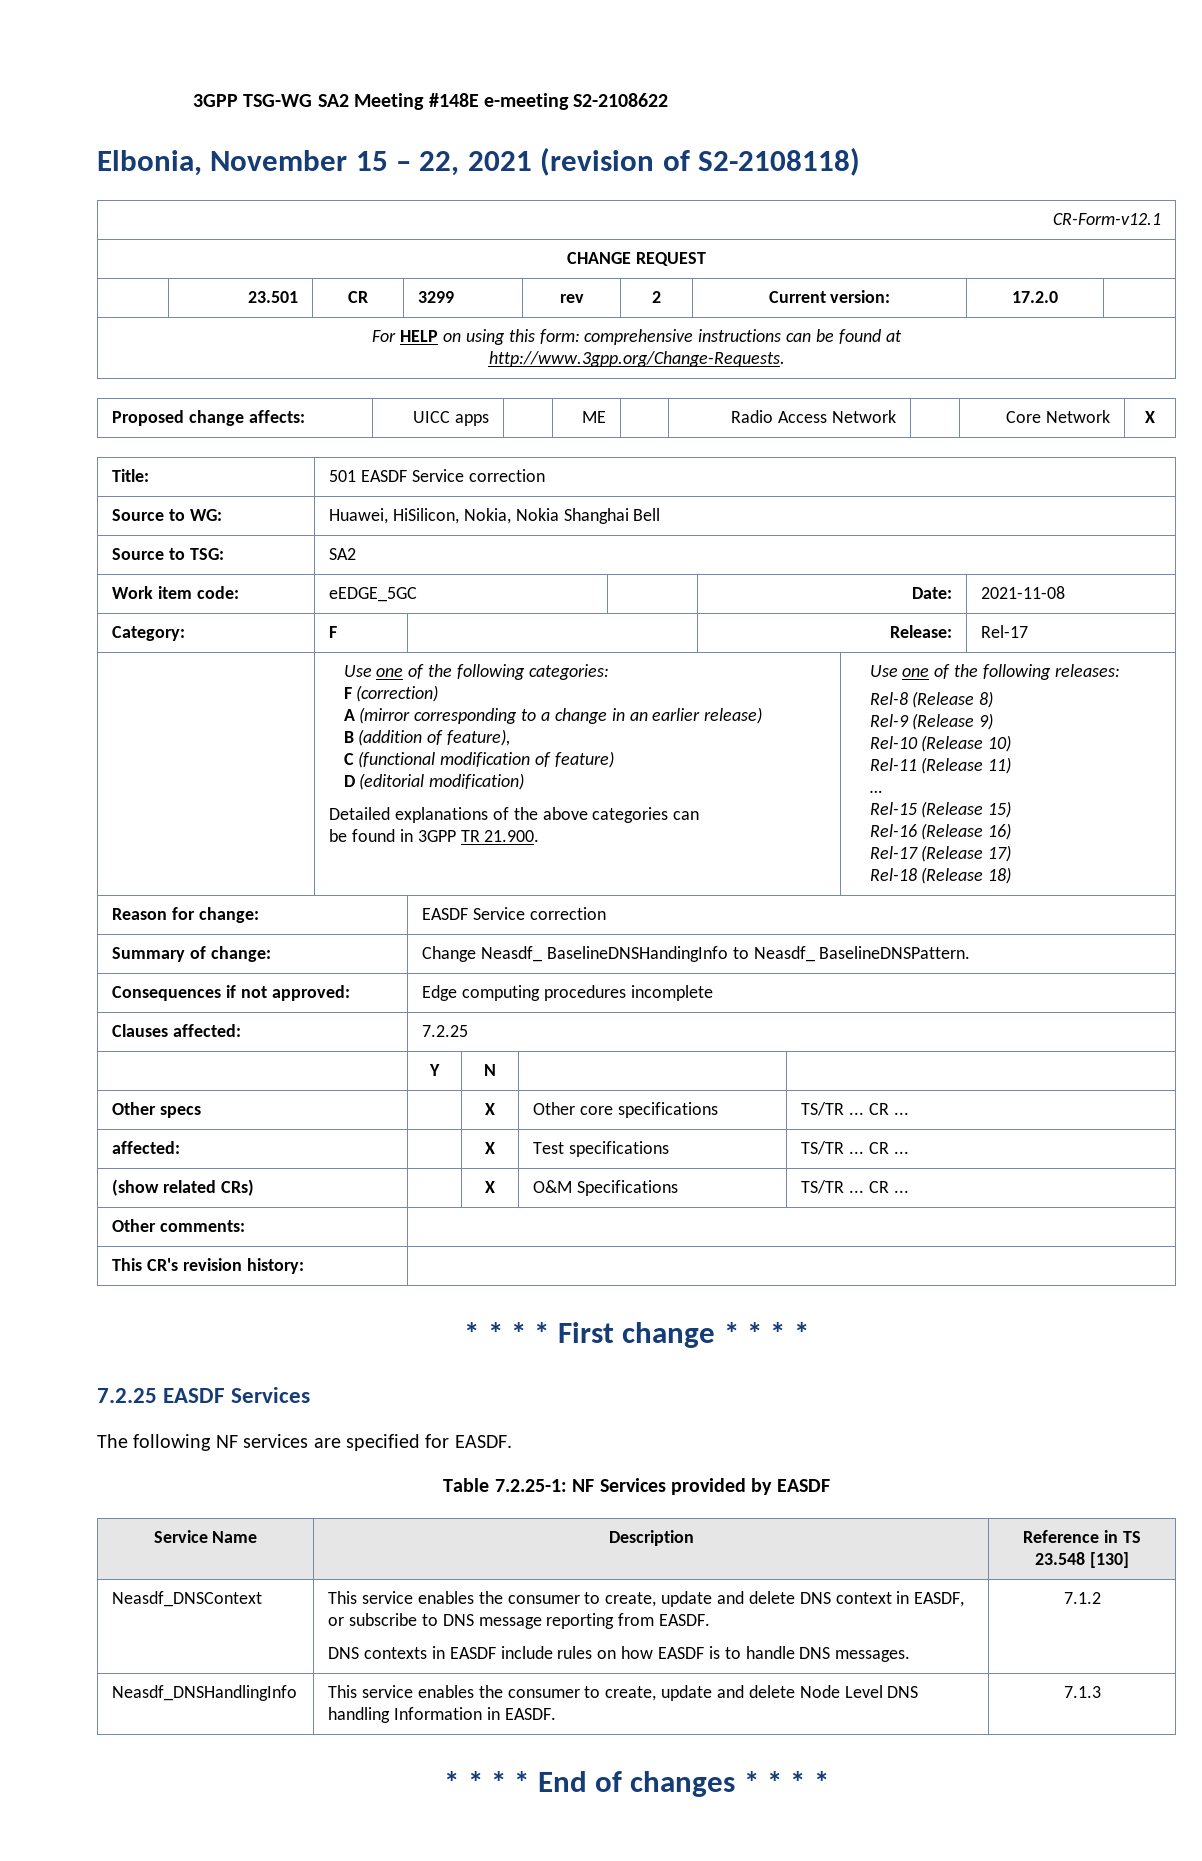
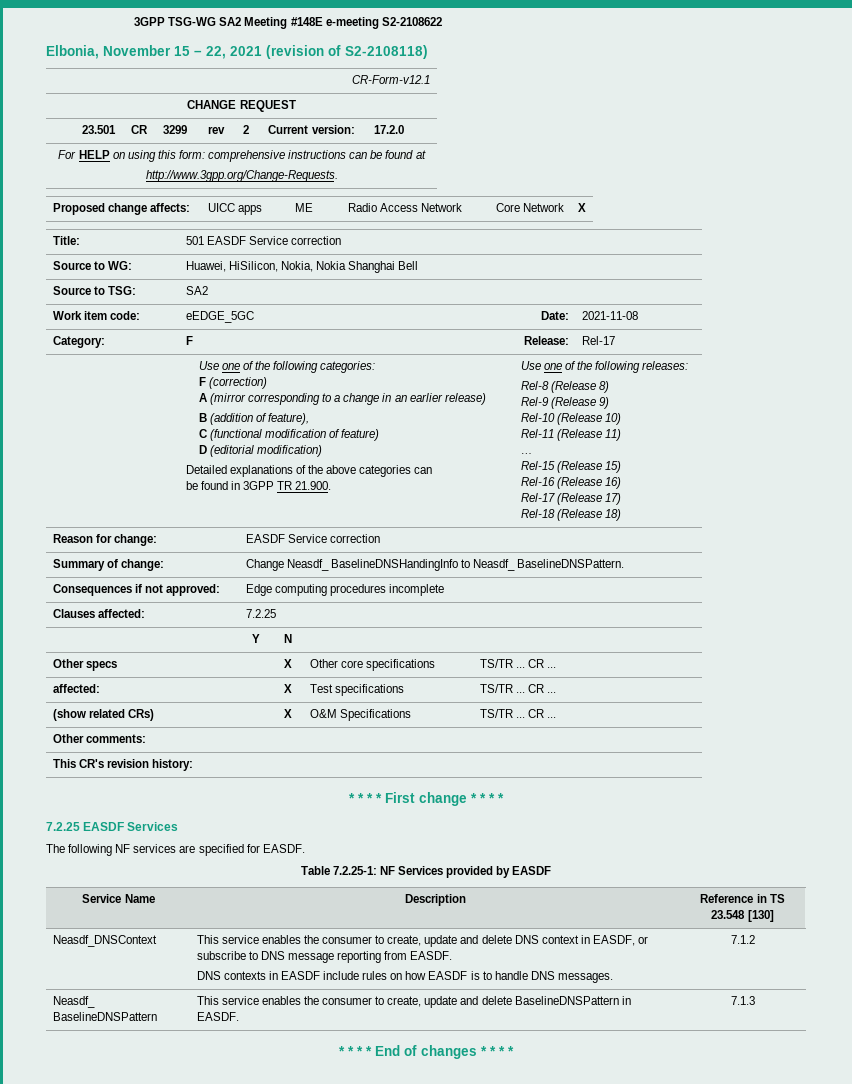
[112,1685,298,1701] Neasdf_DNSHandlingInfo -> [52,996,95,1008] [52,1012,157,1021] Neasdf_ BaselineDNSPattern
[799,1685,919,1698] [328,1707,483,1723] Node Level DNS handling Information -> [514,996,619,1005] BaselineDNSPattern

